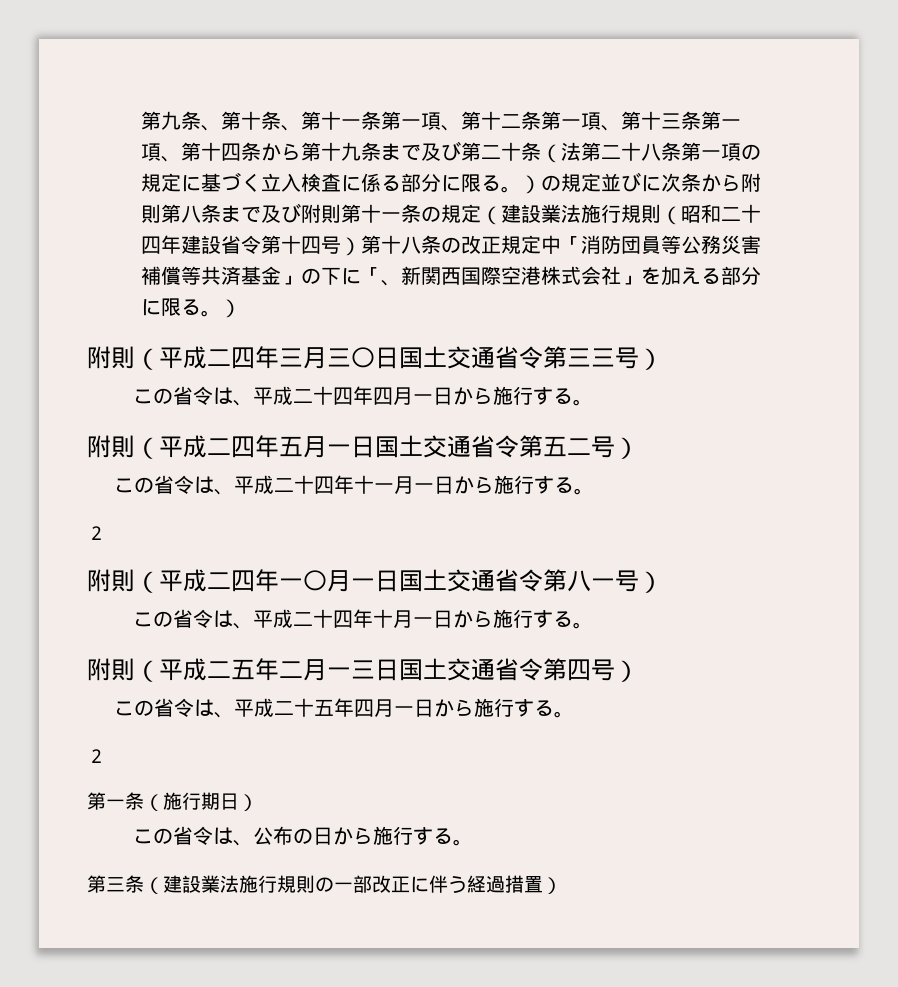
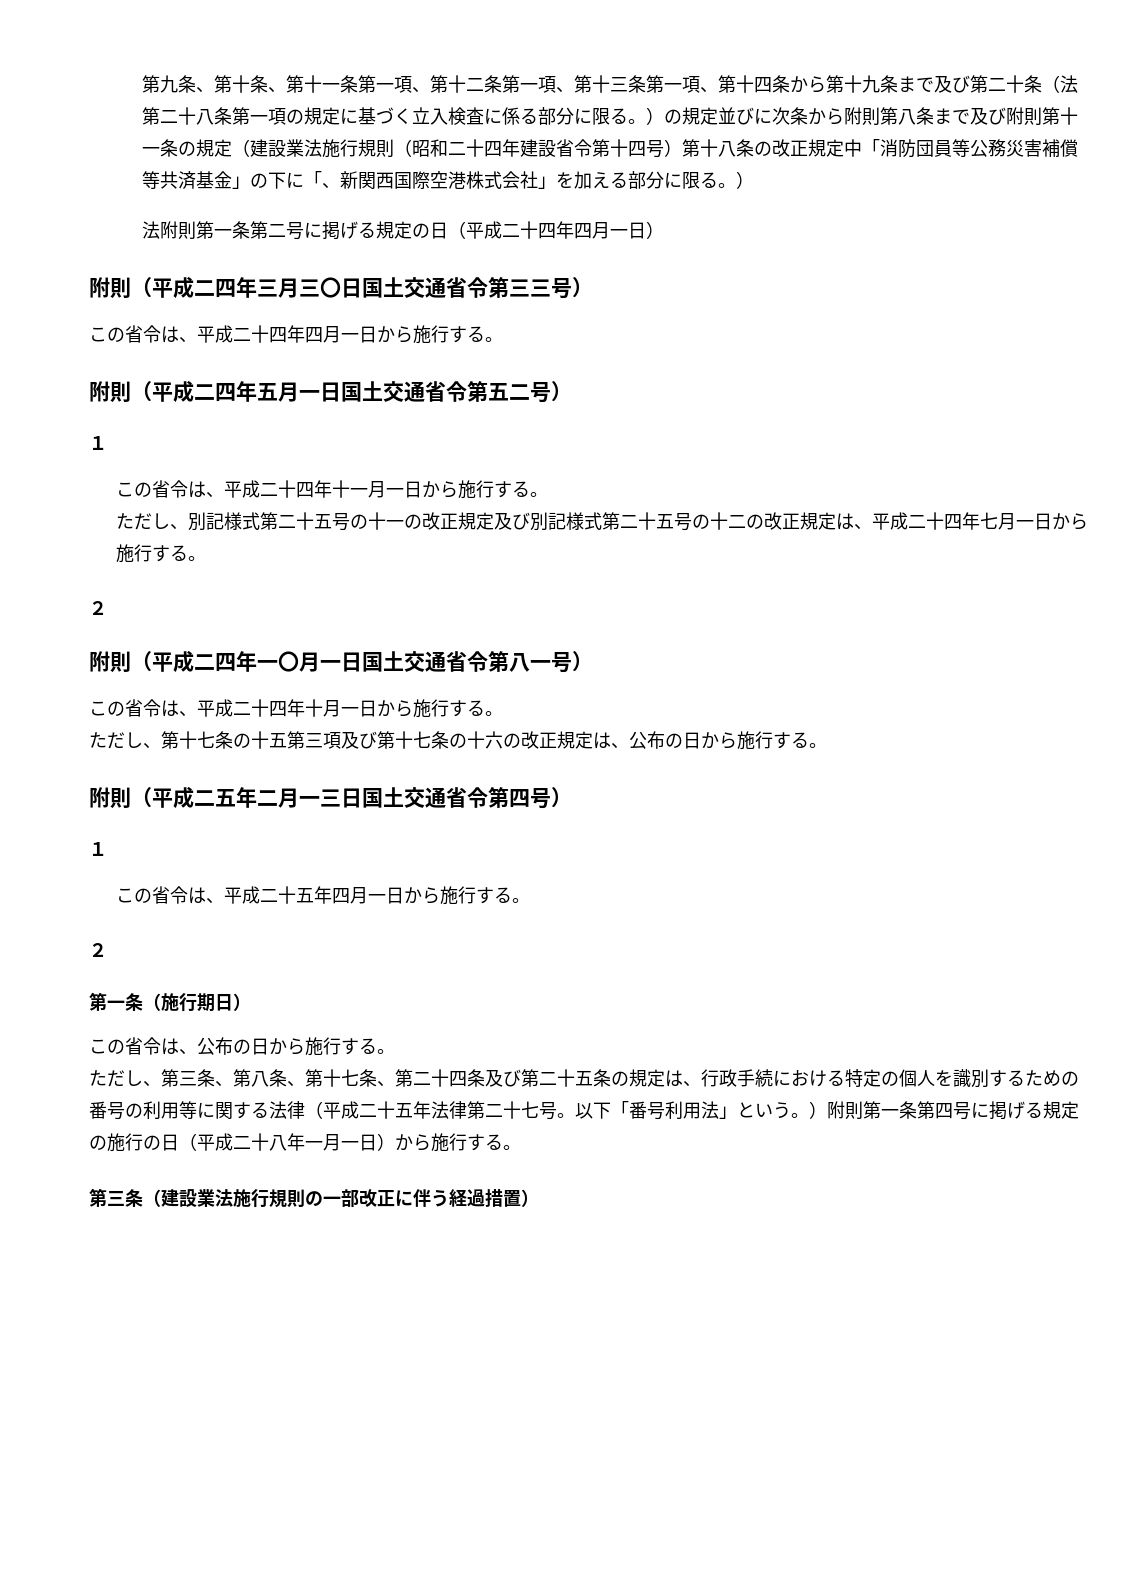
(241, 308) none -> [142,221,665,240] // 法附則第一条第二号に掲げる規定の日（平成二十四年四月一日）
(639, 448) none -> [89,436,107,450] // １
(594, 491) none -> [115,512,1088,531] [115,544,206,563] // ただし、別記様式第二十五号の十一の改正規定及び別記様式第二十五号の十二の改正規定は、平成二十四年七月一日から施行する。
(593, 625) none -> [89,731,827,750] // ただし、第十七条の十五第三項及び第十七条の十六の改正規定は、公布の日から施行する。
(639, 671) none -> [89,842,107,856] // １
(473, 842) none -> [89,1069,1079,1088] [89,1101,1079,1120] [89,1133,521,1152] // ただし、第三条、第八条、第十七条、第二十四条及び第二十五条の規定は、行政手続における特定の個人を識別するための番号の利用等に関する法律（平成二十五年法律第二十七号。以下「番号利用法」という。）附則第一条第四号に掲げる規定の施行の日（平成二十八年一月一日）から施行する。

